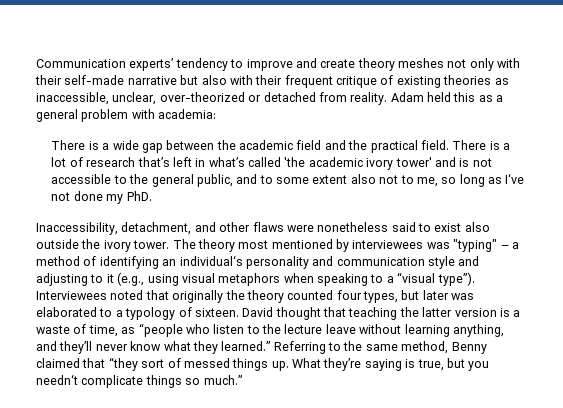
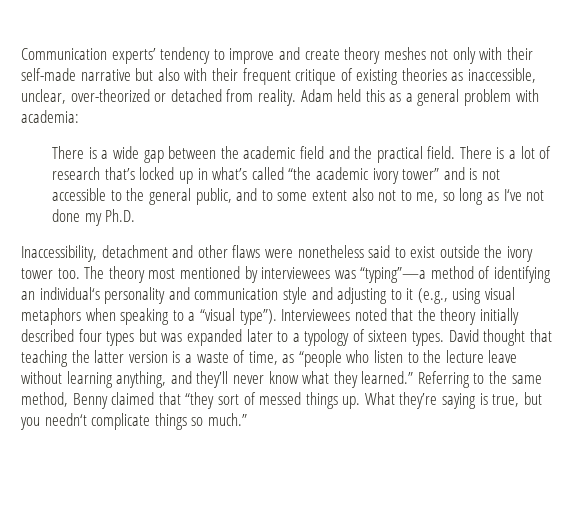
[172,157,192,167] left -> [139,167,193,184] locked up
[284,157,306,167] 'the -> [288,167,312,180] “the
[395,157,432,167] tower' -> [402,168,440,180] tower”
[126,191,152,201] PhD. -> [105,209,136,222] Ph.D.
[121,222,192,235] detachment, -> [101,245,168,258] detachment
[464,222,490,232] also -> (436, 252) none
[133,240,170,249] tower. -> [21,268,80,279] tower too.
[453,239,519,252] "typing" – a -> [360,267,427,283] “typing”—a
[172,290,224,303] originally -> (414, 314) none
[287,290,475,303] [36,307,97,317] counted four types, but later was elaborated -> [480,308,520,325] [21,329,273,346] initially described four types but was expanded later
[194,308,239,317] sixteen. -> [368,330,445,346] sixteen types.

